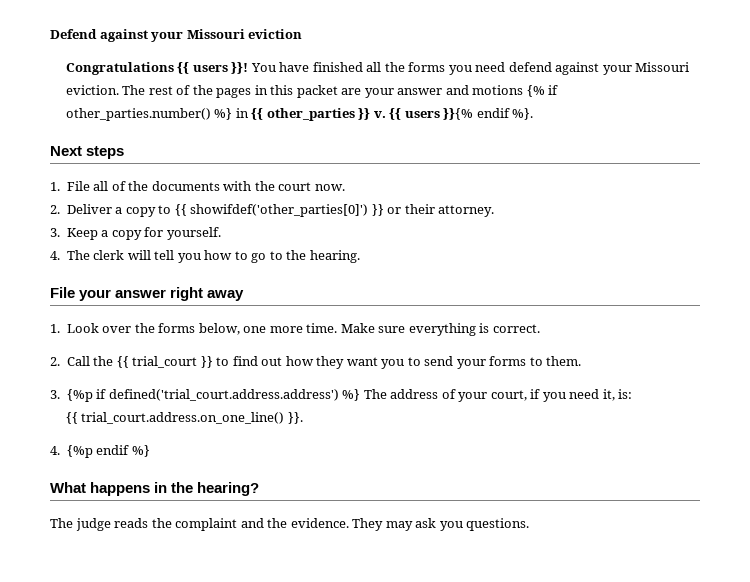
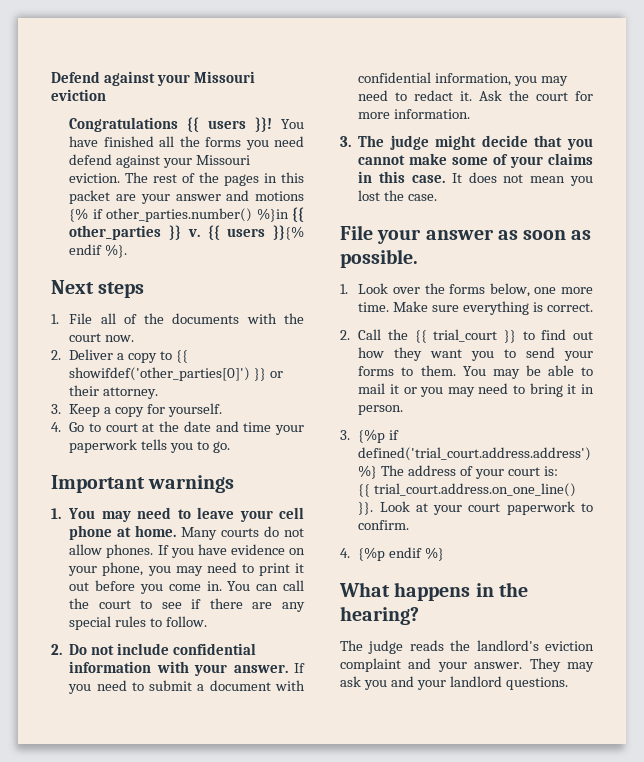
[214,108,249,120] %} in -> [256,208,289,222] %}in
[66,250,360,263] The clerk will tell you how to go to the hearing. -> [69,421,304,435] [69,439,231,453] [51,475,235,493] [51,507,304,522] [69,525,304,540] [69,544,305,558] [68,562,305,576] [69,580,304,594] [69,598,305,612] [69,616,208,630] [51,643,257,655] [69,661,305,676] [68,680,305,694] [358,72,569,86] [358,90,593,101] [358,109,471,119] [340,135,593,150] [358,153,593,168] [358,171,593,186] [358,190,438,201] Go to court at the date and time your paperwork tells you to go. // Important warnings // 1. You may need to leave your cell phone at home. Many courts do not allow phones. If you have evidence on your phone, you may need to print it out before you come in. You can call the court to see if there are any special rules to follow. // 2. Do not include confidential information with your answer. If you need to submit a document with confidential information, you may need to redact it. Ask the court for more information. // 3. The judge might decide that you cannot make some of your claims in this case. It does not mean you lost the case.
[170,287,245,301] right away -> [497,230,592,240] [340,249,418,268] as soon as possible.
(582, 361) none -> [462,365,593,379] [358,383,594,397] [358,405,404,415] You may be able to mail it or you may need to bring it in person.
[490,389,615,402] court, if you need it, -> [507,467,540,476] court
(303, 418) none -> [379,501,593,515] [358,520,410,530] Look at your court paperwork to confirm.
[175,518,349,531] complaint and the evidence. -> [476,640,594,651] [340,658,523,672] landlord's eviction complaint and your answer.
(463, 526) none -> [390,676,502,690] and your landlord

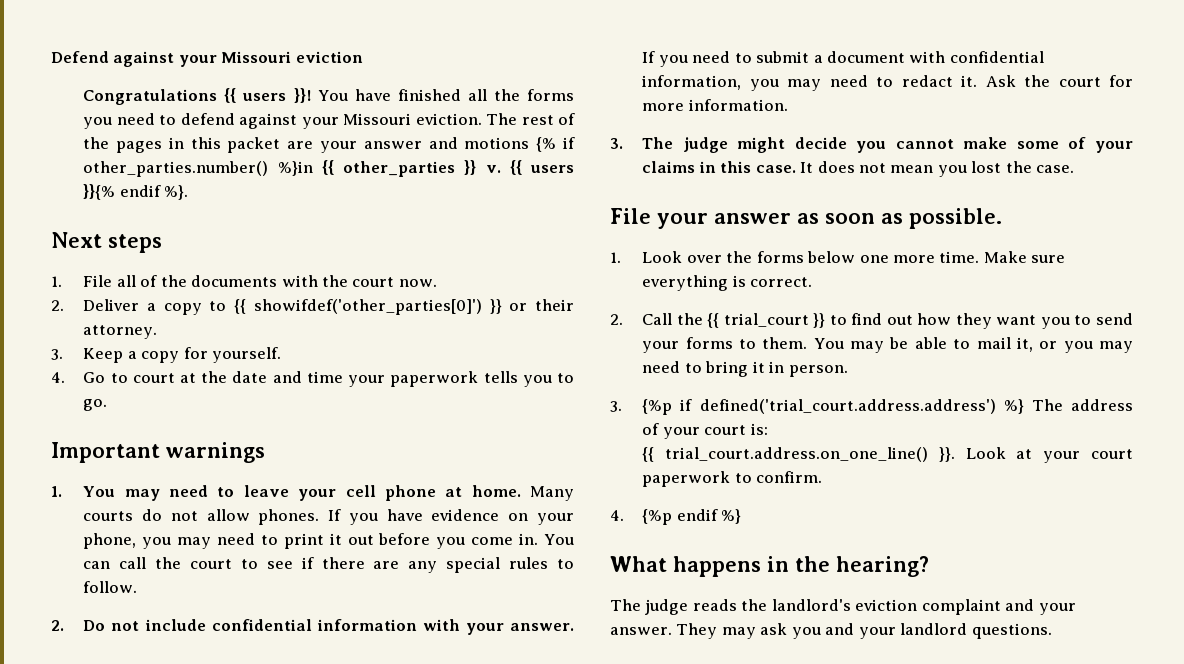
(304, 141) none -> [159,115,177,125] to
[534,135,563,147] that -> (847, 143) none
[489,283,530,297] below, -> [807,251,856,263] below
[389,384,399,394] it -> [1016,337,1033,352] it,

